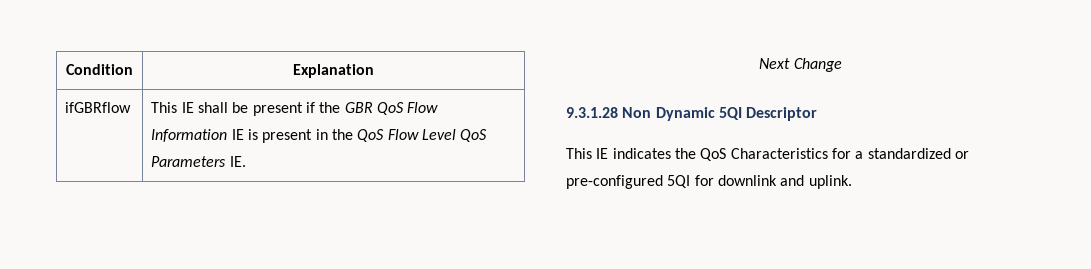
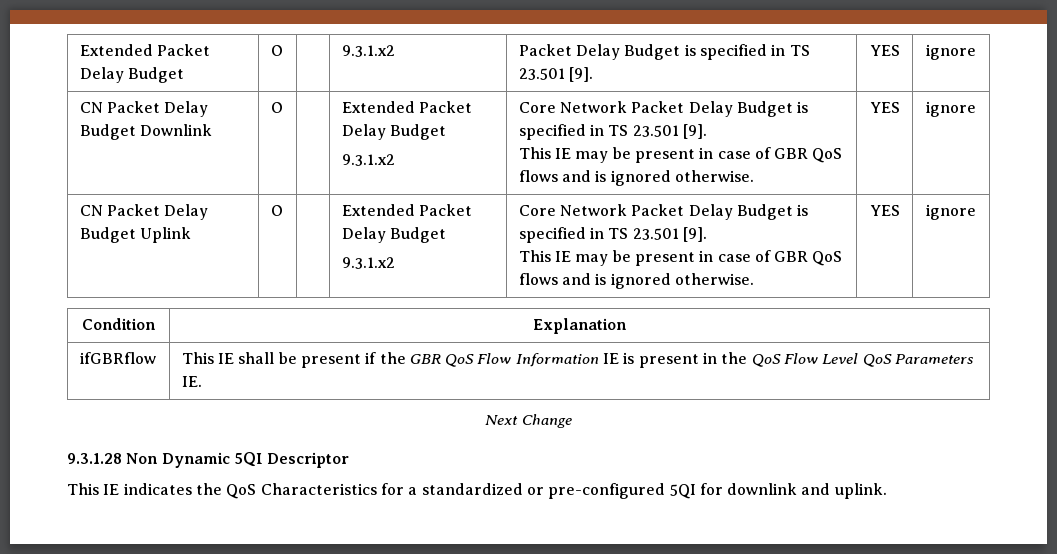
(66, 69) none -> [79,44,210,56] [79,67,184,83] [270,45,283,56] [341,45,395,57] [518,44,810,60] [518,67,593,82] [869,45,900,56] [926,44,976,60] [79,101,209,117] [79,124,212,140] [270,102,283,113] [341,101,472,113] [341,124,446,140] [341,154,395,166] [518,101,809,117] [518,124,707,140] [518,147,843,163] [518,170,754,186] [869,102,900,113] [926,101,976,117] [79,204,209,220] [79,227,191,243] [270,205,283,216] [341,204,472,216] [341,227,446,243] [341,257,395,269] [518,204,809,220] [518,227,707,243] [518,250,843,266] [518,273,754,289] [869,205,900,216] [926,204,976,220] Extended Packet Delay Budget | O | | 9.3.1.x2 | Packet Delay Budget is specified in TS 23.501 [9]. | YES | ignore // CN Packet Delay Budget Downlink | O | | Extended Packet Delay Budget // 9.3.1.x2 | Core Network Packet Delay Budget is specified in TS 23.501 [9]. // This IE may be present in case of GBR QoS flows and is ignored otherwise. | YES | ignore // CN Packet Delay Budget Uplink | O | | Extended Packet Delay Budget // 9.3.1.x2 | Core Network Packet Delay Budget is specified in TS 23.501 [9]. // This IE may be present in case of GBR QoS flows and is ignored otherwise. | YES | ignore //

